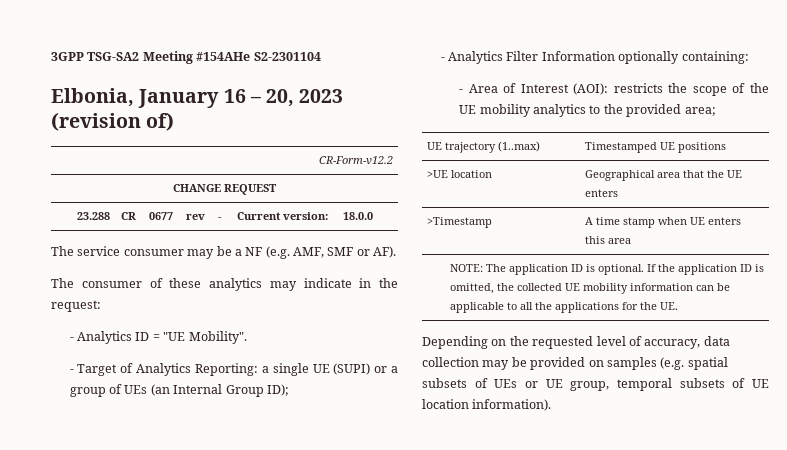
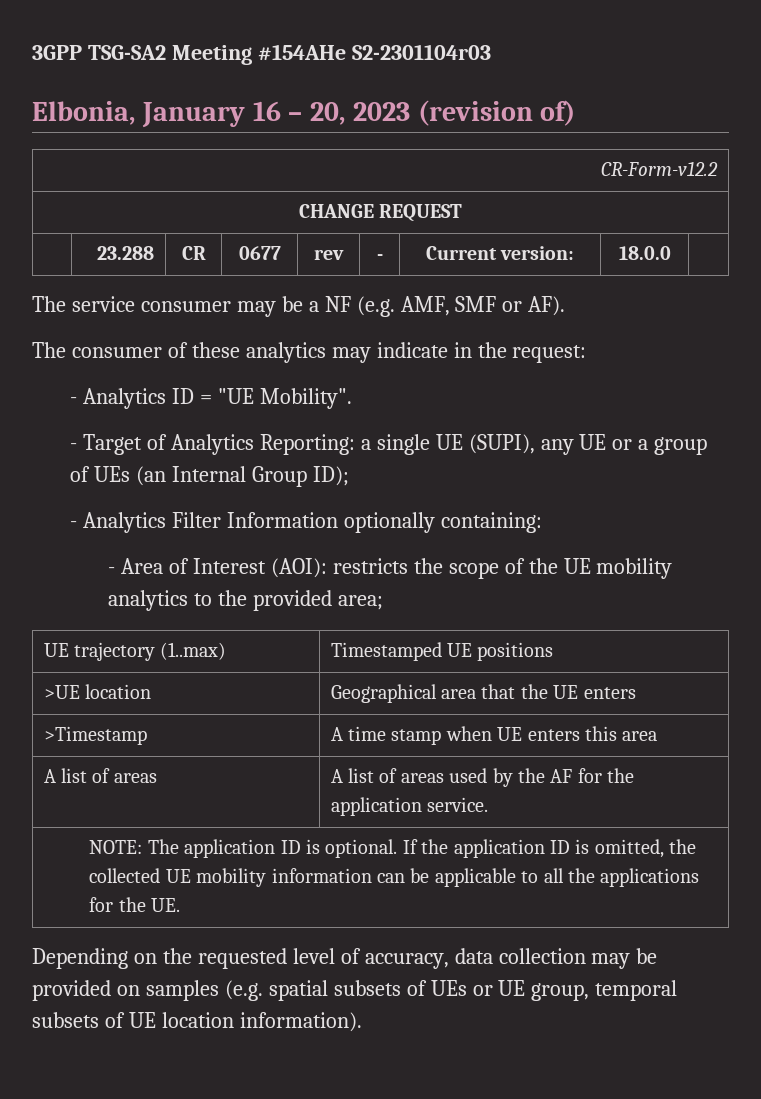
[253,52,321,61] S2-2301104 -> [351,44,491,60] S2-2301104r03
[333,363,371,375] (SUPI) -> [468,434,607,455] (SUPI), any UE
(632, 241) none -> [43,768,157,783] [330,768,635,787] [330,797,489,816] // A list of areas | A list of areas used by the AF for the application service.

